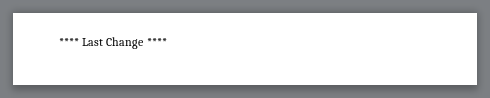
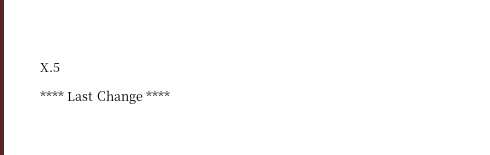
(59, 42) none -> [40,63,60,72] X.5 //

